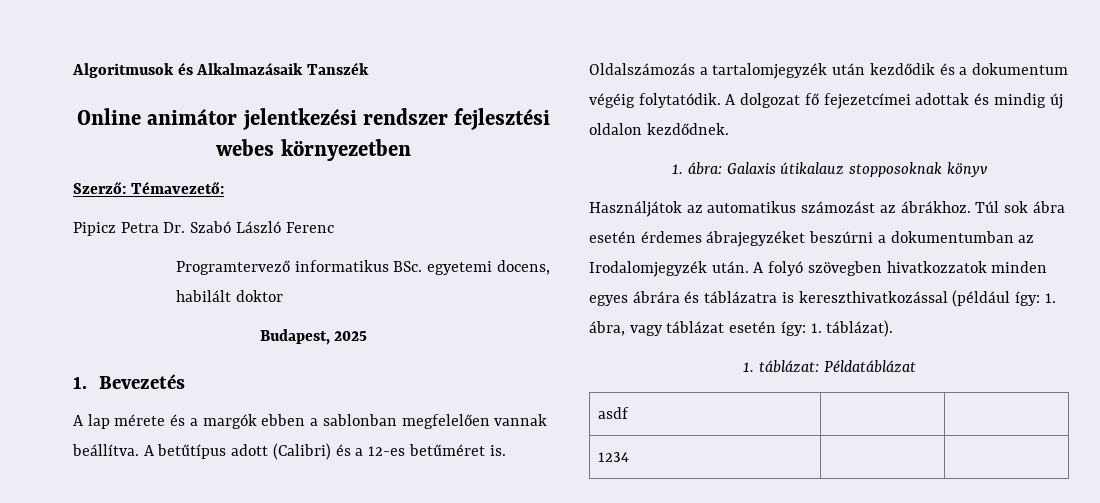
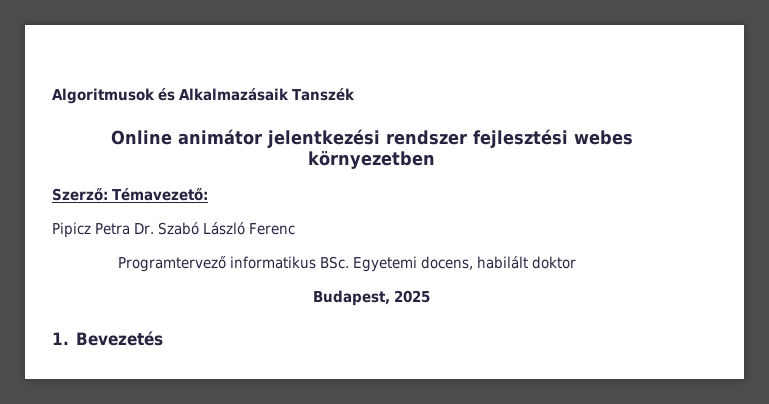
[426,261,492,275] egyetemi -> [352,256,417,272] Egyetemi
[73,414,548,429] [72,443,506,460] [589,63,1069,79] [589,93,1063,109] [589,123,729,135] [672,162,987,177] [589,201,1065,217] [589,231,1035,247] [589,261,1048,277] [589,290,1056,307] [589,320,894,337] [743,360,916,373] [598,407,630,419] [598,452,630,462] // A lap mérete és a margók ebben a sablonban megfelelően vannak beállítva. A betűtípus adott (Calibri) és a 12-es betűméret is. Oldalszámozás a tartalomjegyzék után kezdődik és a dokumentum végéig folytatódik. A dolgozat fő fejezetcímei adottak és mindig új oldalon kezdődnek. // 1. ábra: Galaxis útikalauz stopposoknak könyv // Használjátok az automatikus számozást az ábrákhoz. Túl sok ábra esetén érdemes ábrajegyzéket beszúrni a dokumentumban az Irodalomjegyzék után. A folyó szövegben hivatkozzatok minden egyes ábrára és táblázatra is kereszthivatkozással (például így: 1. ábra, vagy táblázat esetén így: 1. táblázat). // 1. táblázat: Példatáblázat // asdf | | // 1234 | | -> (164, 338) none

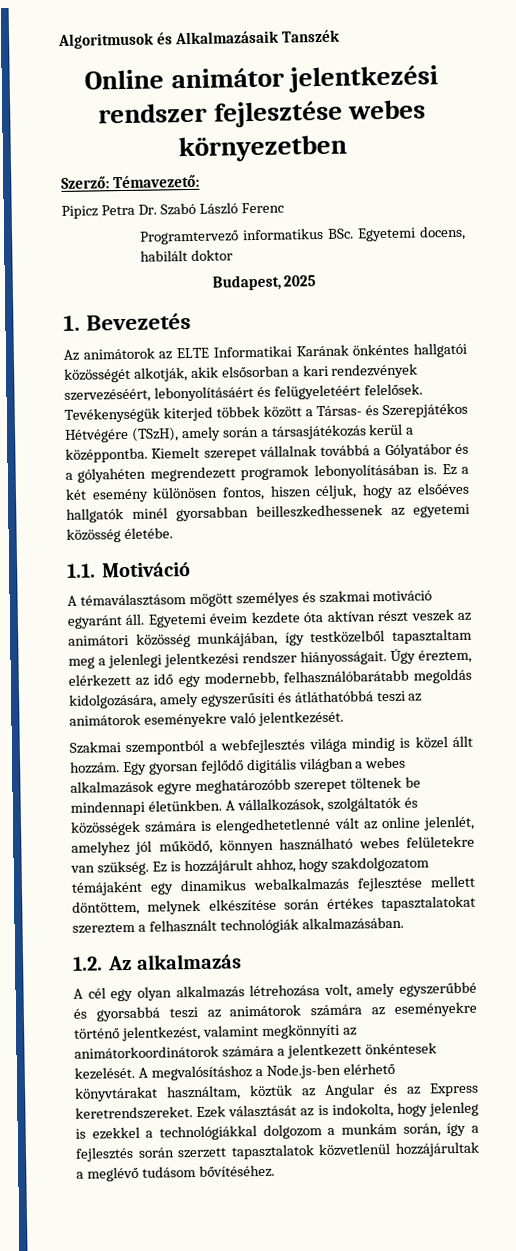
[472,129,568,148] fejlesztési -> [213,100,343,128] fejlesztése
(164, 338) none -> [63,342,467,361] [64,363,419,383] [64,383,423,403] [64,402,468,423] [65,423,415,443] [65,443,469,463] [65,463,469,483] [65,482,470,503] [66,503,470,523] [66,527,173,543] [67,562,192,578] [67,590,433,608] [67,609,472,629] [68,628,472,648] [68,648,472,669] [68,668,472,688] [69,690,423,709] [69,710,344,728] [69,735,473,756] [70,756,407,776] [70,776,421,795] [70,796,418,816] [70,815,476,836] [71,835,475,856] [70,856,430,876] [71,875,475,896] [72,895,476,916] [72,916,404,934] [73,953,242,971] [73,981,477,1002] [73,1001,477,1022] [74,1023,357,1042] [74,1042,437,1059] [74,1062,395,1081] [74,1082,479,1102] [75,1101,479,1120] [75,1122,480,1141] [75,1141,480,1162] [76,1164,275,1182] // Az animátorok az ELTE Informatikai Karának önkéntes hallgatói közösségét alkotják, akik elsősorban a kari rendezvények szervezéséért, lebonyolításáért és felügyeletéért felelősek. Tevékenységük kiterjed többek között a Társas- és Szerepjátékos Hétvégére (TSzH), amely során a társasjátékozás kerül a középpontba. Kiemelt szerepet vállalnak továbbá a Gólyatábor és a gólyahéten megrendezett programok lebonyolításában is. Ez a két esemény különösen fontos, hiszen céljuk, hogy az elsőéves hallgatók minél gyorsabban beilleszkedhessenek az egyetemi közösség életébe. // 1.1. Motiváció // A témaválasztásom mögött személyes és szakmai motiváció egyaránt áll. Egyetemi éveim kezdete óta aktívan részt veszek az animátori közösség munkájában, így testközelből tapasztaltam meg a jelenlegi jelentkezési rendszer hiányosságait. Úgy éreztem, elérkezett az idő egy modernebb, felhasználóbarátabb megoldás kidolgozására, amely egyszerűsíti és átláthatóbbá teszi az animátorok eseményekre való jelentkezését. // Szakmai szempontból a webfejlesztés világa mindig is közel állt hozzám. Egy gyorsan fejlődő digitális világban a webes alkalmazások egyre meghatározóbb szerepet töltenek be mindennapi életünkben. A vállalkozások, szolgáltatók és közösségek számára is elengedhetetlenné vált az online jelenlét, amelyhez jól működő, könnyen használható webes felületekre van szükség. Ez is hozzájárult ahhoz, hogy szakdolgozatom témájaként egy dinamikus webalkalmazás fejlesztése mellett döntöttem, melynek elkészítése során értékes tapasztalatokat szereztem a felhasznált technológiák alkalmazásában. // 1.2. Az alkalmazás // A cél egy olyan alkalmazás létrehozása volt, amely egyszerűbbé és gyorsabbá teszi az animátorok számára az eseményekre történő jelentkezést, valamint megkönnyíti az animátorkoordinátorok számára a jelentkezett önkéntesek kezelését. A megvalósításhoz a Node.js-ben elérhető könyvtárakat használtam, köztük az Angular és az Express keretrendszereket. Ezek választását az is indokolta, hogy jelenleg is ezekkel a technológiákkal dolgozom a munkám során, így a fejlesztés során szerzett tapasztalatok közvetlenül hozzájárultak a meglévő tudásom bővítéséhez.

